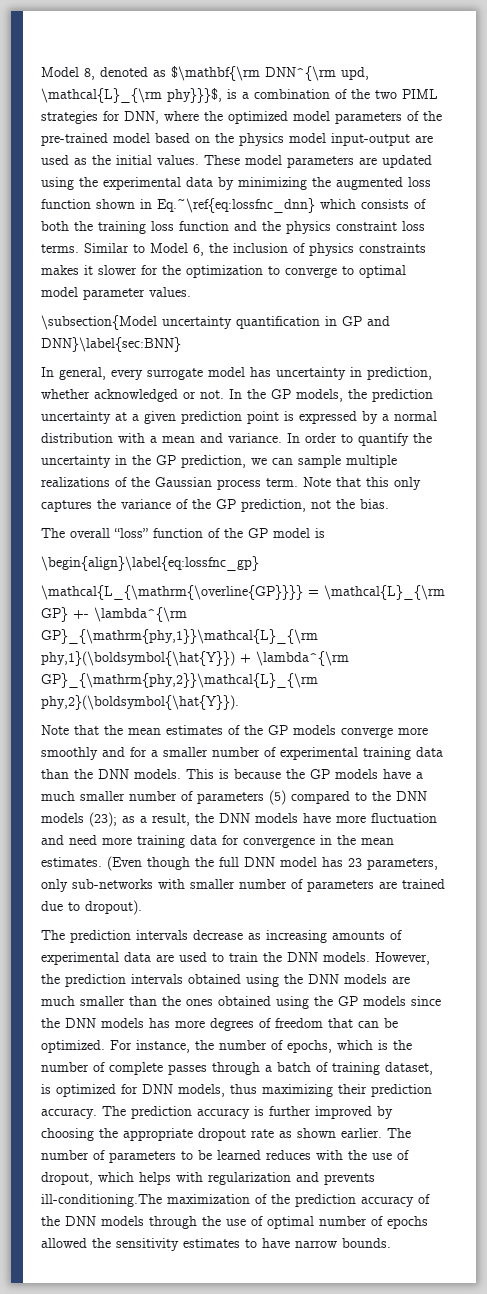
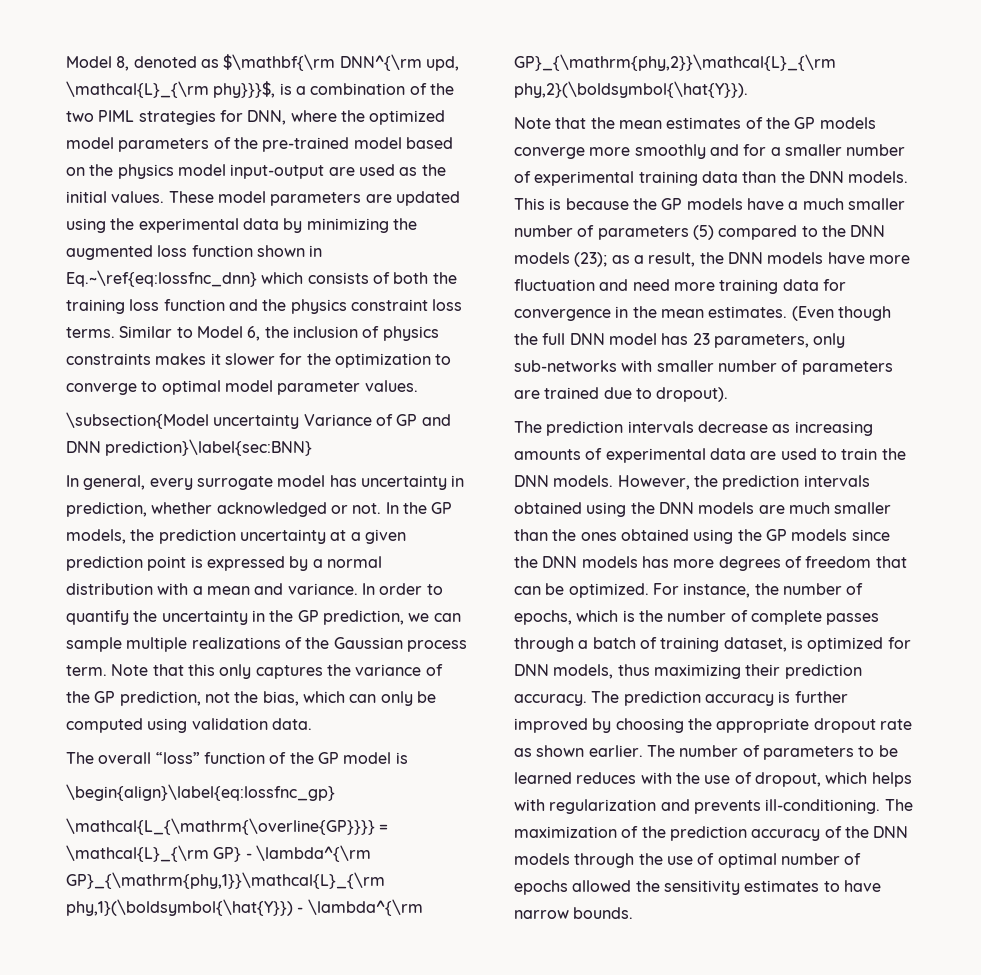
[236,316,390,329] [41,337,181,352] quantification in GP and DNN}\label{sec:BNN} -> [303,414,451,426] [66,439,313,456] Variance of GP and DNN prediction}\label{sec:BNN}
[360,499,389,509] bias. -> [262,691,436,706] [66,718,312,733] bias, which can only be computed using validation data.
[73,610,89,619] +- -> [245,853,252,859] -
[240,654,251,663] + -> [297,907,304,913] -
[41,1194,162,1207] ill-conditioning.The -> [765,799,913,814] ill-conditioning. The

